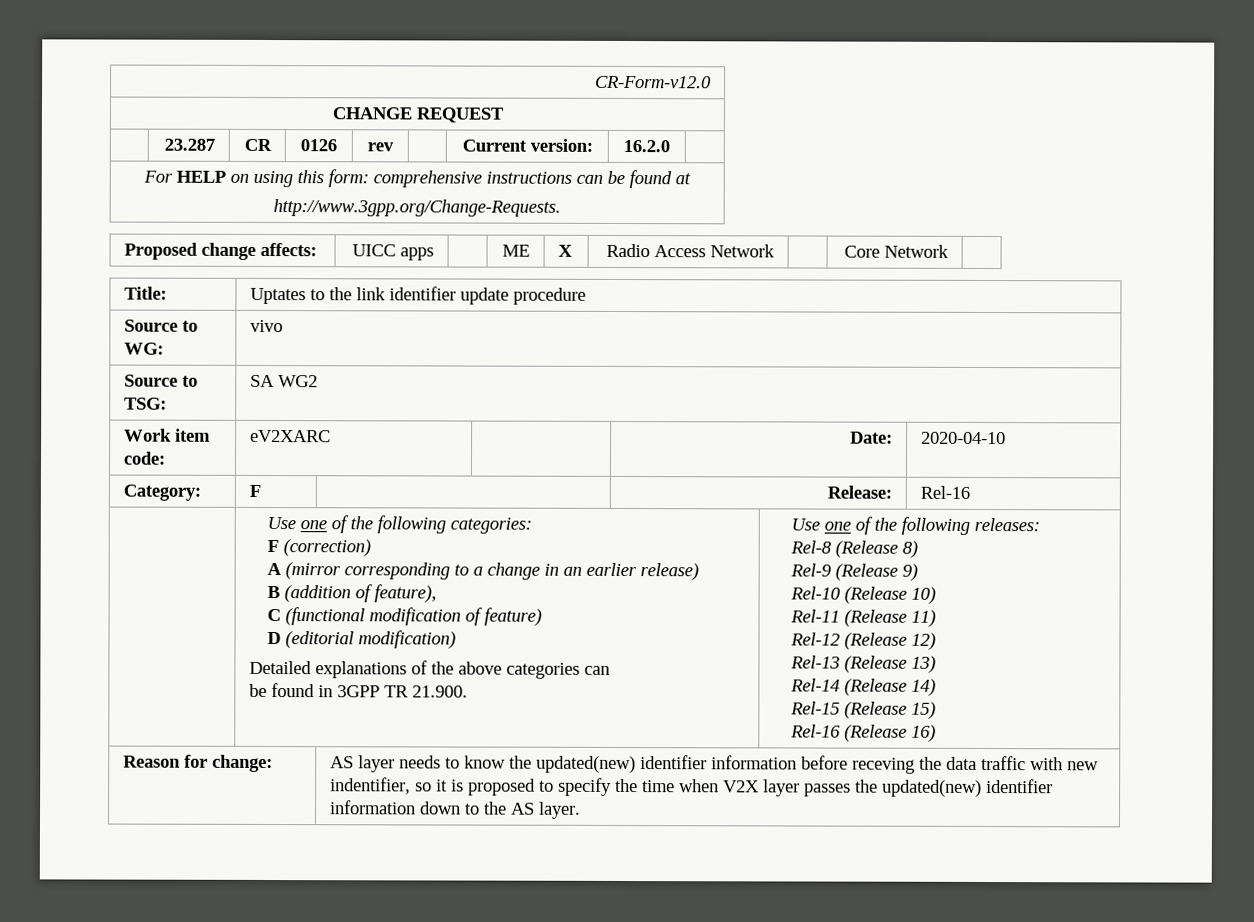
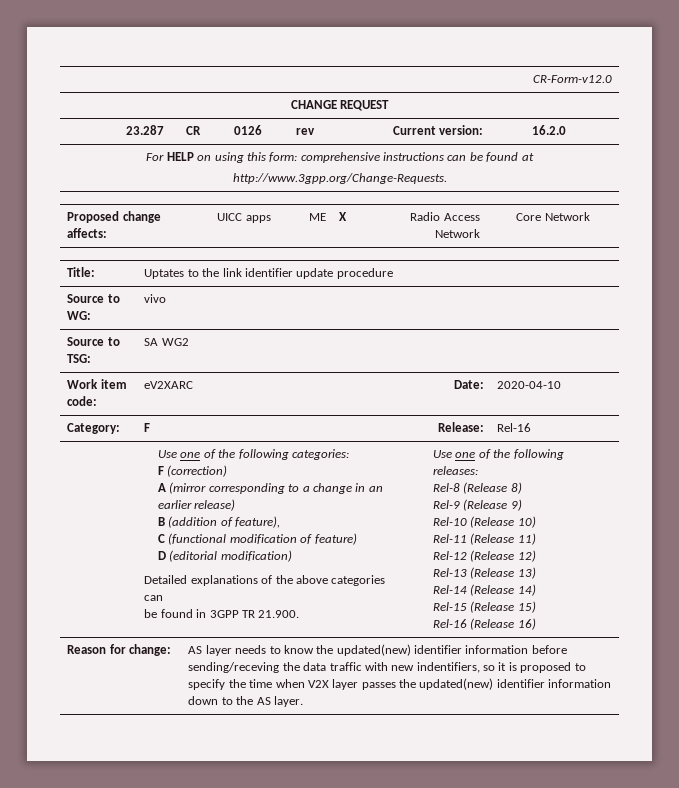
[851,757,915,774] receving -> [188,662,280,673] sending/receving
[329,777,411,795] indentifier, -> [416,662,480,673] indentifiers,

